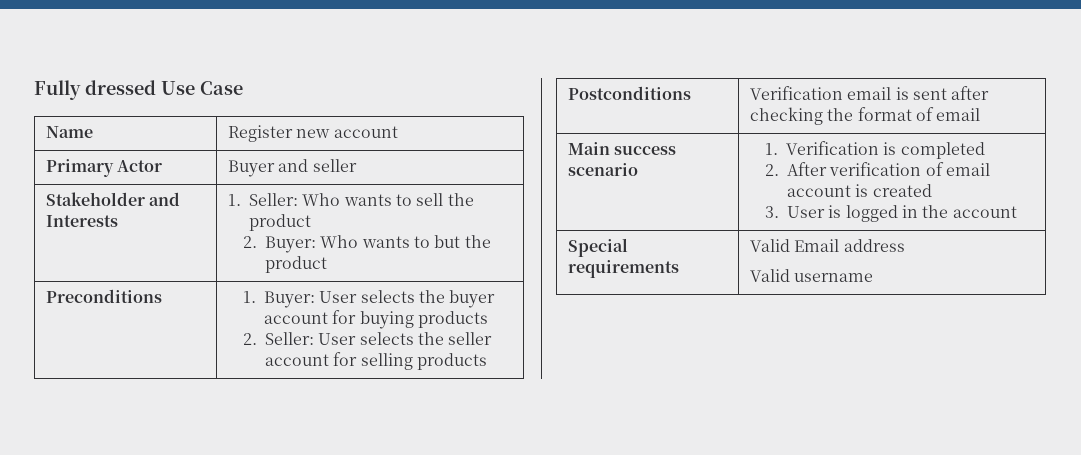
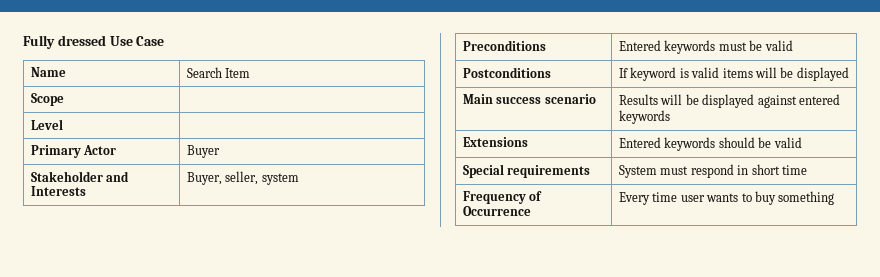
[227,125,398,142] Register new account -> [187,67,251,78] [31,93,65,106] [31,119,64,130] Search Item // Scope | // Level |
[278,159,357,172] and seller -> (221, 151) none
[227,193,474,206] [248,214,311,231] [242,235,491,253] [264,256,327,273] [45,289,162,303] [242,290,496,308] [263,310,488,329] [242,332,493,345] [264,352,487,370] [567,86,691,100] [749,86,990,100] [749,107,981,125] [567,142,677,155] [567,163,638,176] [764,141,985,159] [764,162,990,176] [786,184,932,197] [764,205,1017,222] [567,238,628,257] [567,260,679,278] [749,239,905,252] [749,269,874,282] 1. Seller: Who wants to sell the product // 2. Buyer: Who wants to but the product // Preconditions | 1. Buyer: User selects the buyer account for buying products // 2. Seller: User selects the seller account for selling products // Postconditions | Verification email is sent after checking the format of email // Main success scenario | 1. Verification is completed // 2. After verification of email account is created // 3. User is logged in the account // Special requirements | Valid Email address // Valid username -> [187,171,299,185] [463,40,547,51] [619,40,793,54] [463,67,552,78] [619,67,849,81] [463,94,596,104] [619,94,840,108] [619,110,671,124] [463,137,529,147] [619,137,802,151] [463,164,591,178] [619,164,807,178] [463,191,543,204] [463,206,532,216] [619,191,835,205] Buyer, seller, system // Preconditions | Entered keywords must be valid // Postconditions | If keyword is valid items will be displayed // Main success scenario | Results will be displayed against entered keywords // Extensions | Entered keywords should be valid // Special requirements | System must respond in short time // Frequency of Occurrence | Every time user wants to buy something

